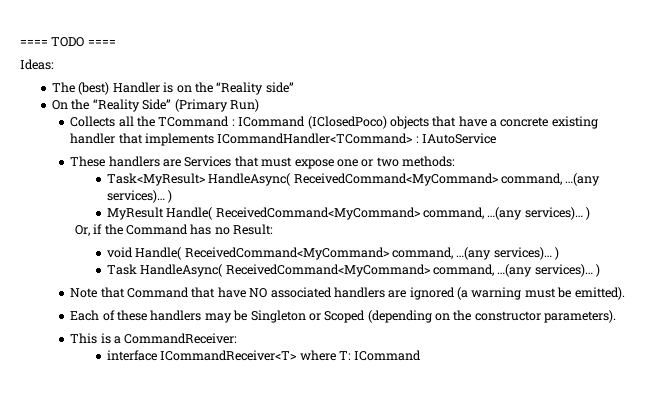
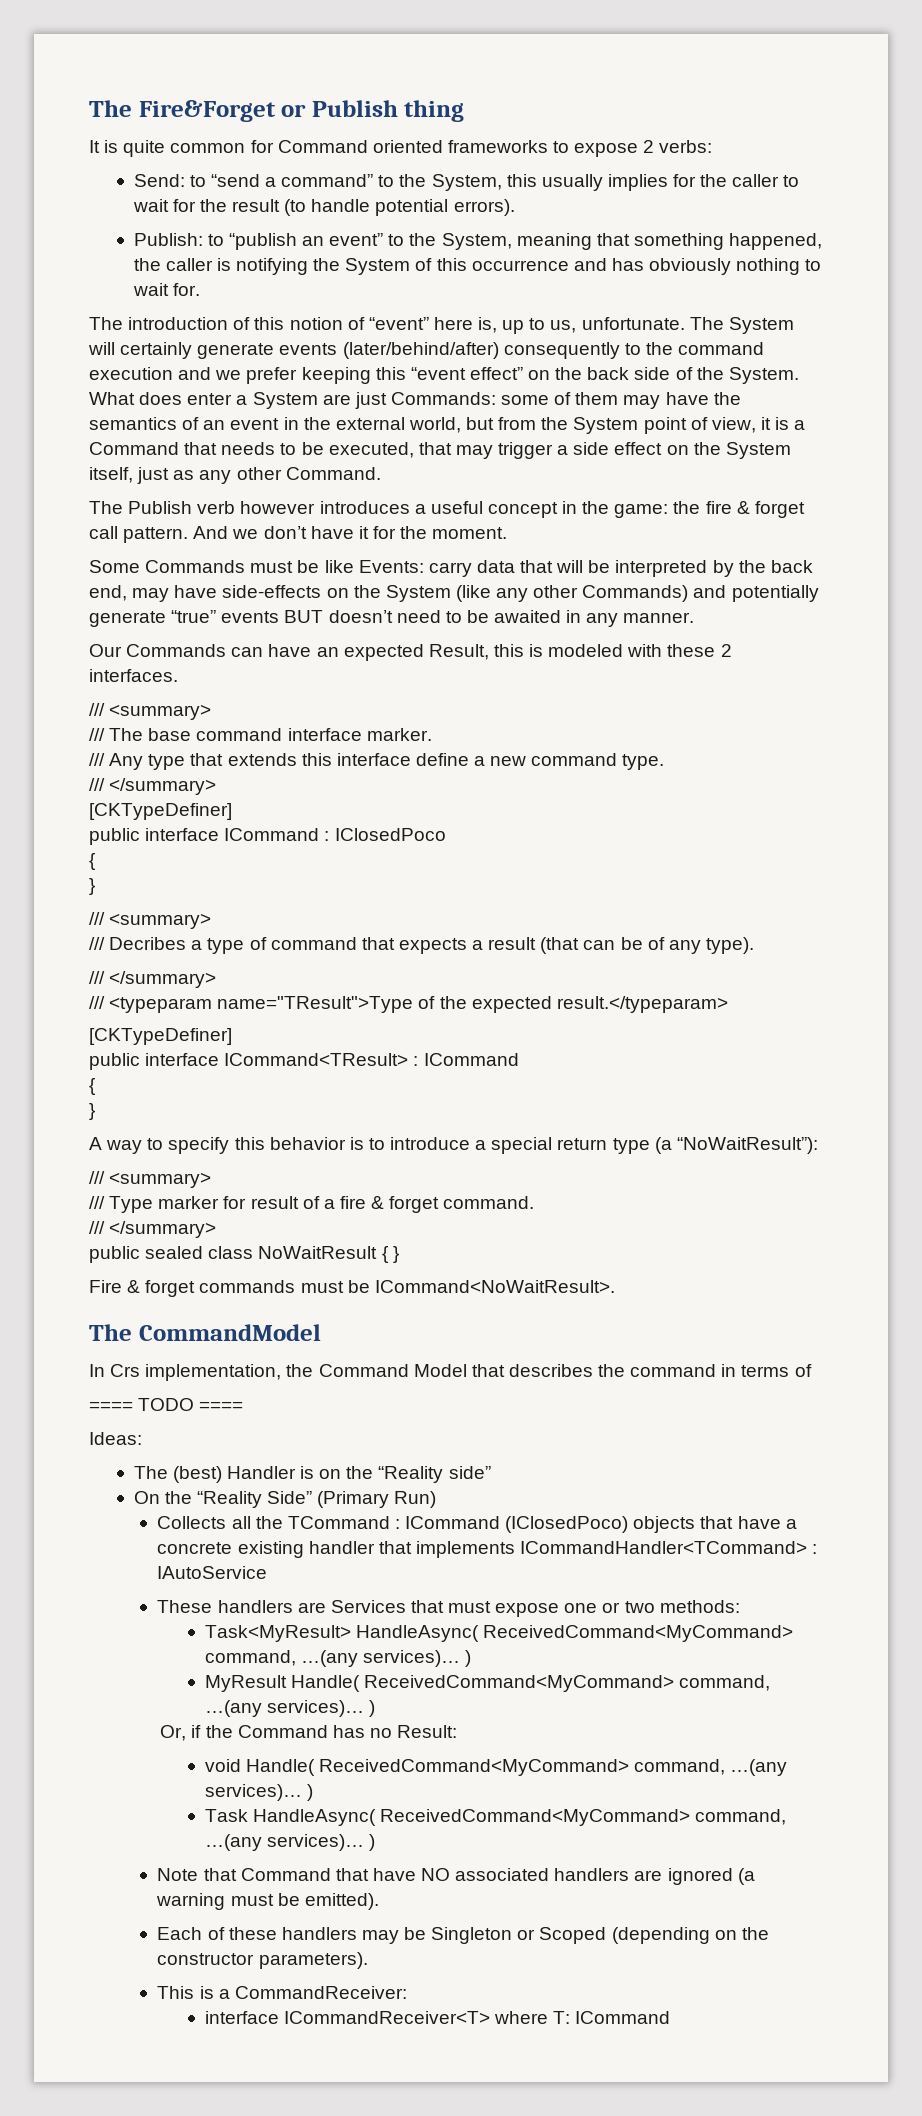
(20, 42) none -> [89,100,465,122] [89,140,713,157] [133,174,800,191] [132,199,515,216] [133,233,823,250] [133,258,822,275] [132,283,200,296] [89,317,794,334] [88,342,765,359] [89,367,799,384] [89,392,741,409] [89,417,806,434] [89,442,791,459] [89,467,381,484] [89,501,805,518] [89,526,508,543] [89,560,813,577] [89,585,819,602] [89,610,695,627] [89,644,732,661] [89,669,178,682] [89,703,212,720] [89,728,432,741] [89,753,665,770] [89,778,217,795] [89,803,232,820] [89,828,446,845] [89,853,96,870] [89,878,95,895] [89,912,212,929] [89,937,754,954] [89,971,217,988] [89,996,728,1013] [89,1028,232,1045] [89,1053,519,1070] [89,1078,96,1095] [89,1103,95,1120] [89,1137,818,1154] [89,1171,212,1188] [89,1196,535,1213] [89,1221,217,1238] [89,1246,399,1263] [89,1280,615,1297] [89,1324,321,1341] [89,1364,812,1381] The Fire&Forget or Publish thing // It is quite common for Command oriented frameworks to expose 2 verbs: // Send: to “send a command” to the System, this usually implies for the caller to wait for the result (to handle potential errors). // Publish: to “publish an event” to the System, meaning that something happened, the caller is notifying the System of this occurrence and has obviously nothing to wait for. // The introduction of this notion of “event” here is, up to us, unfortunate. The System will certainly generate events (later/behind/after) consequently to the command execution and we prefer keeping this “event effect” on the back side of the System. What does enter a System are just Commands: some of them may have the semantics of an event in the external world, but from the System point of view, it is a Command that needs to be executed, that may trigger a side effect on the System itself, just as any other Command. // The Publish verb however introduces a useful concept in the game: the fire & forget call pattern. And we don’t have it for the moment. // Some Commands must be like Events: carry data that will be interpreted by the back end, may have side-effects on the System (like any other Commands) and potentially generate “true” events BUT doesn’t need to be awaited in any manner. // Our Commands can have an expected Result, this is modeled with these 2 interfaces. // /// <summary> // /// The base command interface marker. // /// Any type that extends this interface define a new command type. // /// </summary> // [CKTypeDefiner] // public interface ICommand : IClosedPoco // { // } // /// <summary> // /// Decribes a type of command that expects a result (that can be of any type). // /// </summary> // /// <typeparam name="TResult">Type of the expected result.</typeparam> // [CKTypeDefiner] // public interface ICommand<TResult> : ICommand // { // } // A way to specify this behavior is to introduce a special return type (a “NoWaitResult”): // /// <summary> // /// Type marker for result of a fire & forget command. // /// </summary> // public sealed class NoWaitResult { } // Fire & forget commands must be ICommand<NoWaitResult>. // The CommandModel // In Crs implementation, the Command Model that describes the command in terms of //

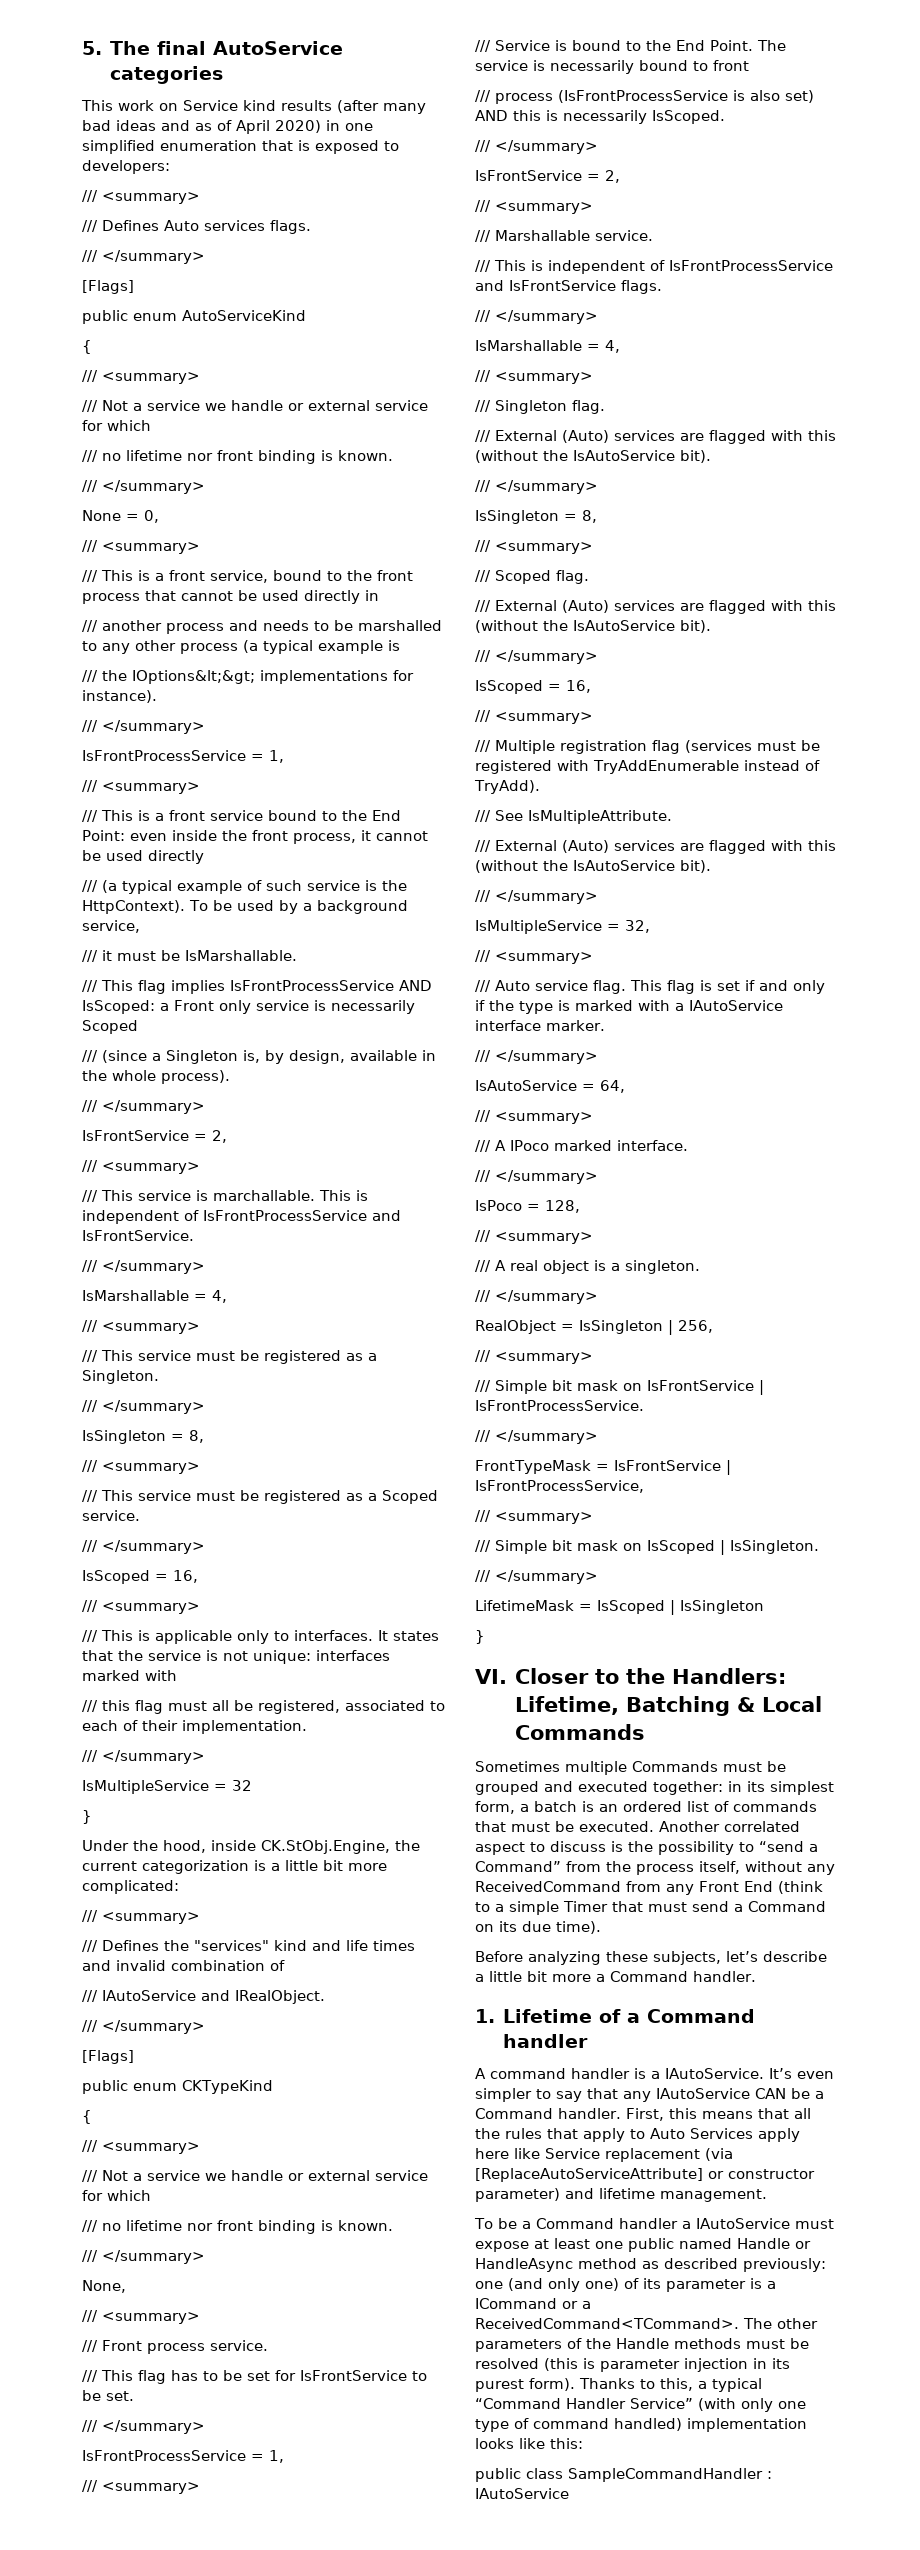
[89,100,465,122] [89,140,713,157] [133,174,800,191] [132,199,515,216] [133,233,823,250] [133,258,822,275] [132,283,200,296] [89,317,794,334] [88,342,765,359] [89,367,799,384] [89,392,741,409] [89,417,806,434] [89,442,791,459] [89,467,381,484] [89,501,805,518] [89,526,508,543] [89,560,813,577] [89,585,819,602] [89,610,695,627] [89,644,732,661] [89,669,178,682] [89,703,212,720] [89,728,432,741] [89,753,665,770] [89,778,217,795] [89,803,232,820] [89,828,446,845] [89,853,96,870] [89,878,95,895] [89,912,212,929] [89,937,754,954] [89,971,217,988] [89,996,728,1013] [89,1028,232,1045] [89,1053,519,1070] [89,1078,96,1095] [89,1103,95,1120] [89,1137,818,1154] [89,1171,212,1188] [89,1196,535,1213] [89,1221,217,1238] [89,1246,399,1263] [89,1280,615,1297] [89,1324,321,1341] [89,1364,812,1381] [89,1398,244,1411] [89,1432,142,1445] [133,1466,491,1483] [133,1491,437,1508] [157,1516,797,1533] [157,1541,818,1558] [157,1566,268,1579] [157,1600,740,1617] [204,1625,794,1642] [204,1650,472,1667] [204,1675,771,1692] [204,1700,376,1717] [160,1725,458,1741] [204,1759,788,1776] [204,1784,314,1801] [204,1809,787,1826] [204,1834,376,1851] [157,1868,755,1885] [156,1893,379,1910] [157,1927,769,1944] [157,1952,368,1969] [157,1986,407,1999] [204,2011,671,2024] The Fire&Forget or Publish thing // It is quite common for Command oriented frameworks to expose 2 verbs: // Send: to “send a command” to the System, this usually implies for the caller to wait for the result (to handle potential errors). // Publish: to “publish an event” to the System, meaning that something happened, the caller is notifying the System of this occurrence and has obviously nothing to wait for. // The introduction of this notion of “event” here is, up to us, unfortunate. The System will certainly generate events (later/behind/after) consequently to the command execution and we prefer keeping this “event effect” on the back side of the System. What does enter a System are just Commands: some of them may have the semantics of an event in the external world, but from the System point of view, it is a Command that needs to be executed, that may trigger a side effect on the System itself, just as any other Command. // The Publish verb however introduces a useful concept in the game: the fire & forget call pattern. And we don’t have it for the moment. // Some Commands must be like Events: carry data that will be interpreted by the back end, may have side-effects on the System (like any other Commands) and potentially generate “true” events BUT doesn’t need to be awaited in any manner. // Our Commands can have an expected Result, this is modeled with these 2 interfaces. // /// <summary> // /// The base command interface marker. // /// Any type that extends this interface define a new command type. // /// </summary> // [CKTypeDefiner] // public interface ICommand : IClosedPoco // { // } // /// <summary> // /// Decribes a type of command that expects a result (that can be of any type). // /// </summary> // /// <typeparam name="TResult">Type of the expected result.</typeparam> // [CKTypeDefiner] // public interface ICommand<TResult> : ICommand // { // } // A way to specify this behavior is to introduce a special return type (a “NoWaitResult”): // /// <summary> // /// Type marker for result of a fire & forget command. // /// </summary> // public sealed class NoWaitResult { } // Fire & forget commands must be ICommand<NoWaitResult>. // The CommandModel // In Crs implementation, the Command Model that describes the command in terms of // ==== TODO ==== // Ideas: // The (best) Handler is on the “Reality side” // On the “Reality Side” (Primary Run) // Collects all the TCommand : ICommand (IClosedPoco) objects that have a concrete existing handler that implements ICommandHandler<TCommand> : IAutoService // These handlers are Services that must expose one or two methods: // Task<MyResult> HandleAsync( ReceivedCommand<MyCommand> command, …(any services)… ) // MyResult Handle( ReceivedCommand<MyCommand> command, …(any services)… ) // Or, if the Command has no Result: // void Handle( ReceivedCommand<MyCommand> command, …(any services)… ) // Task HandleAsync( ReceivedCommand<MyCommand> command, …(any services)… ) // Note that Command that have NO associated handlers are ignored (a warning must be emitted). // Each of these handlers may be Singleton or Scoped (depending on the constructor parameters). // This is a CommandReceiver: // interface ICommandReceiver<T> where T: ICommand -> [82,41,343,55] [109,66,223,84] [81,100,426,114] [82,120,373,134] [82,140,399,154] [82,160,170,174] [82,190,200,204] [82,220,311,234] [82,250,205,264] [82,280,134,294] [82,310,306,324] [82,340,92,354] [82,370,200,384] [82,400,428,412] [82,420,151,431] [82,450,393,464] [82,480,205,494] [82,510,159,523] [82,540,200,554] [82,570,413,583] [82,590,379,604] [82,620,442,634] [82,640,400,654] [82,670,414,684] [82,690,157,703] [82,720,205,734] [82,750,284,763] [82,780,200,794] [82,810,401,822] [82,830,428,844] [82,850,204,864] [82,880,407,894] [82,900,408,914] [82,920,140,933] [82,950,297,962] [82,980,432,994] [82,1000,415,1014] [82,1020,138,1034] [82,1050,436,1064] [82,1070,230,1084] [82,1100,205,1114] [82,1130,227,1143] [82,1160,200,1174] [82,1190,368,1202] [82,1210,401,1224] [82,1230,194,1241] [82,1260,205,1274] [82,1290,227,1303] [82,1320,200,1334] [82,1350,377,1364] [82,1370,159,1384] [82,1400,205,1414] [82,1430,204,1444] [82,1460,200,1474] [82,1490,438,1504] [82,1510,140,1521] [82,1540,205,1554] [82,1570,198,1584] [82,1600,200,1614] [82,1630,439,1644] [82,1650,390,1664] [82,1670,177,1681] [82,1700,445,1714] [82,1720,307,1734] [82,1750,205,1764] [82,1780,252,1794] [82,1810,92,1824] [82,1840,420,1854] [82,1860,387,1874] [82,1880,179,1894] [82,1910,200,1924] [82,1940,415,1952] [82,1960,285,1971] [82,1990,325,2004] [82,2020,205,2034] [82,2050,134,2064] [82,2080,273,2094] [82,2110,92,2124] [82,2140,200,2154] [82,2170,428,2182] [82,2190,151,2201] [82,2220,393,2234] [82,2250,205,2264] [82,2280,126,2293] [82,2310,200,2324] [82,2340,268,2354] [82,2370,427,2384] [82,2390,134,2401] [82,2420,205,2434] [82,2450,284,2463] [82,2480,200,2494] [475,40,786,52] [475,60,749,74] [475,90,814,104] [475,110,725,124] [475,140,598,154] [475,170,620,183] [475,200,593,214] [475,230,653,242] [475,260,833,274] [475,280,662,294] [475,310,598,324] [475,340,620,353] [475,370,593,384] [475,400,605,414] [475,430,836,444] [475,450,711,463] [475,480,598,494] [475,510,597,524] [475,540,593,554] [475,570,589,584] [475,600,836,614] [475,620,711,633] [475,650,598,664] [475,680,591,694] [475,710,593,724] [475,740,820,754] [475,760,820,774] [474,780,540,794] [475,810,672,824] [475,840,836,854] [475,860,711,873] [475,890,598,904] [475,920,650,934] [475,950,593,964] [475,980,825,994] [475,1000,783,1014] [475,1020,605,1031] [475,1050,598,1064] [475,1080,625,1093] [475,1110,593,1124] [475,1140,688,1152] [475,1170,598,1184] [475,1200,580,1213] [475,1230,593,1244] [475,1260,700,1274] [475,1290,598,1304] [475,1320,713,1335] [475,1350,593,1364] [475,1380,764,1395] [475,1400,644,1411] [475,1430,598,1444] [475,1460,731,1475] [475,1480,644,1493] [475,1510,593,1524] [475,1540,819,1555] [475,1570,598,1584] [475,1600,764,1615] [475,1630,485,1644] [475,1668,786,1684] [514,1696,822,1716] [514,1724,645,1740] [475,1761,786,1775] [475,1781,834,1795] [475,1801,817,1814] [475,1821,800,1832] [475,1841,818,1855] [475,1861,835,1875] [475,1881,823,1895] [475,1901,826,1915] [475,1921,601,1934] [475,1951,827,1965] [475,1971,756,1982] [475,2009,755,2023] [502,2034,588,2048] [475,2068,834,2079] [475,2088,824,2102] [475,2108,811,2121] [475,2128,800,2142] [475,2148,733,2162] [475,2168,815,2182] [475,2188,767,2202] [474,2218,834,2229] [475,2238,811,2252] [475,2258,826,2272] [475,2278,776,2292] [475,2298,591,2309] [475,2318,818,2329] [475,2338,809,2352] [475,2358,790,2372] [475,2378,762,2392] [475,2398,806,2412] [475,2418,807,2432] [475,2438,583,2449] [475,2468,772,2482] [475,2488,569,2499] 5. The final AutoService categories // This work on Service kind results (after many bad ideas and as of April 2020) in one simplified enumeration that is exposed to developers: // /// <summary> // /// Defines Auto services flags. // /// </summary> // [Flags] // public enum AutoServiceKind // { // /// <summary> // /// Not a service we handle or external service for which // /// no lifetime nor front binding is known. // /// </summary> // None = 0, // /// <summary> // /// This is a front service, bound to the front process that cannot be used directly in // /// another process and needs to be marshalled to any other process (a typical example is // /// the IOptions&lt;&gt; implementations for instance). // /// </summary> // IsFrontProcessService = 1, // /// <summary> // /// This is a front service bound to the End Point: even inside the front process, it cannot be used directly // /// (a typical example of such service is the HttpContext). To be used by a background service, // /// it must be IsMarshallable. // /// This flag implies IsFrontProcessService AND IsScoped: a Front only service is necessarily Scoped // /// (since a Singleton is, by design, available in the whole process). // /// </summary> // IsFrontService = 2, // /// <summary> // /// This service is marchallable. This is independent of IsFrontProcessService and IsFrontService. // /// </summary> // IsMarshallable = 4, // /// <summary> // /// This service must be registered as a Singleton. // /// </summary> // IsSingleton = 8, // /// <summary> // /// This service must be registered as a Scoped service. // /// </summary> // IsScoped = 16, // /// <summary> // /// This is applicable only to interfaces. It states that the service is not unique: interfaces marked with // /// this flag must all be registered, associated to each of their implementation. // /// </summary> // IsMultipleService = 32 // } // Under the hood, inside CK.StObj.Engine, the current categorization is a little bit more complicated: // /// <summary> // /// Defines the "services" kind and life times and invalid combination of // /// IAutoService and IRealObject. // /// </summary> // [Flags] // public enum CKTypeKind // { // /// <summary> // /// Not a service we handle or external service for which // /// no lifetime nor front binding is known. // /// </summary> // None, // /// <summary> // /// Front process service. // /// This flag has to be set for IsFrontService to be set. // /// </summary> // IsFrontProcessService = 1, // /// <summary> // /// Service is bound to the End Point. The service is necessarily bound to front // /// process (IsFrontProcessService is also set) AND this is necessarily IsScoped. // /// </summary> // IsFrontService = 2, // /// <summary> // /// Marshallable service. // /// This is independent of IsFrontProcessService and IsFrontService flags. // /// </summary> // IsMarshallable = 4, // /// <summary> // /// Singleton flag. // /// External (Auto) services are flagged with this (without the IsAutoService bit). // /// </summary> // IsSingleton = 8, // /// <summary> // /// Scoped flag. // /// External (Auto) services are flagged with this (without the IsAutoService bit). // /// </summary> // IsScoped = 16, // /// <summary> // /// Multiple registration flag (services must be registered with TryAddEnumerable instead of TryAdd). // /// See IsMultipleAttribute. // /// External (Auto) services are flagged with this (without the IsAutoService bit). // /// </summary> // IsMultipleService = 32, // /// <summary> // /// Auto service flag. This flag is set if and only if the type is marked with a IAutoService interface marker. // /// </summary> // IsAutoService = 64, // /// <summary> // /// A IPoco marked interface. // /// </summary> // IsPoco = 128, // /// <summary> // /// A real object is a singleton. // /// </summary> // RealObject = IsSingleton | 256, // /// <summary> // /// Simple bit mask on IsFrontService | IsFrontProcessService. // /// </summary> // FrontTypeMask = IsFrontService | IsFrontProcessService, // /// <summary> // /// Simple bit mask on IsScoped | IsSingleton. // /// </summary> // LifetimeMask = IsScoped | IsSingleton // } // VI. Closer to the Handlers: Lifetime, Batching & Local Commands // Sometimes multiple Commands must be grouped and executed together: in its simplest form, a batch is an ordered list of commands that must be executed. Another correlated aspect to discuss is the possibility to “send a Command” from the process itself, without any ReceivedCommand from any Front End (think to a simple Timer that must send a Command on its due time). // Before analyzing these subjects, let’s describe a little bit more a Command handler. // 1. Lifetime of a Command handler // A command handler is a IAutoService. It’s even simpler to say that any IAutoService CAN be a Command handler. First, this means that all the rules that apply to Auto Services apply here like Service replacement (via [ReplaceAutoServiceAttribute] or constructor parameter) and lifetime management. // To be a Command handler a IAutoService must expose at least one public named Handle or HandleAsync method as described previously: one (and only one) of its parameter is a ICommand or a ReceivedCommand<TCommand>. The other parameters of the Handle methods must be resolved (this is parameter injection in its purest form). Thanks to this, a typical “Command Handler Service” (with only one type of command handled) implementation looks like this: // public class SampleCommandHandler : IAutoService

